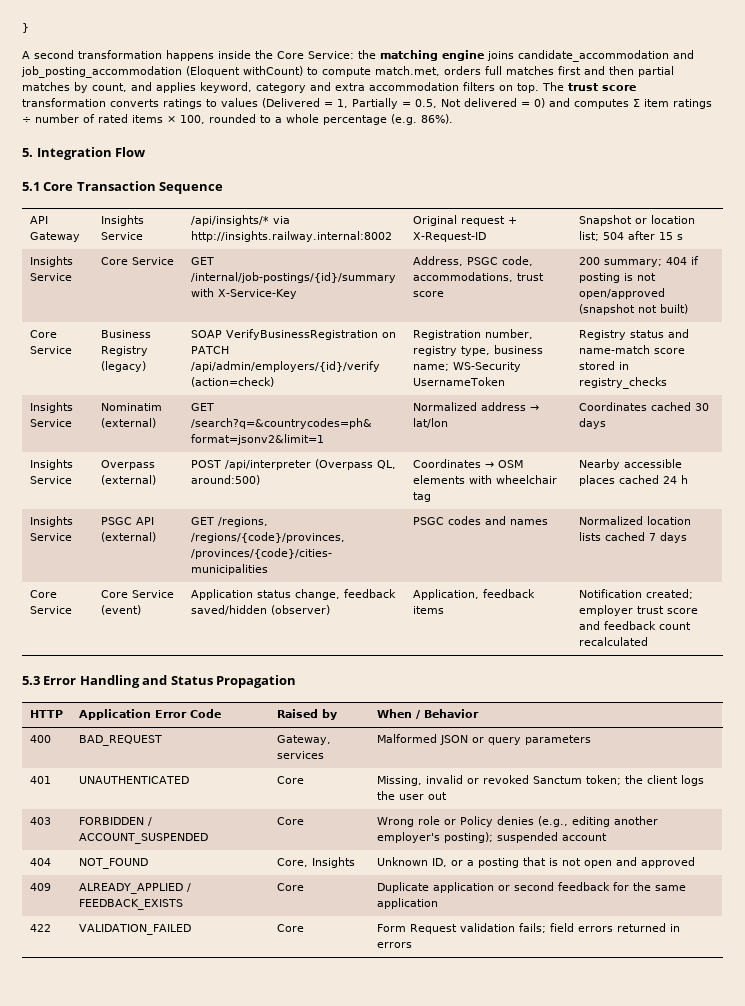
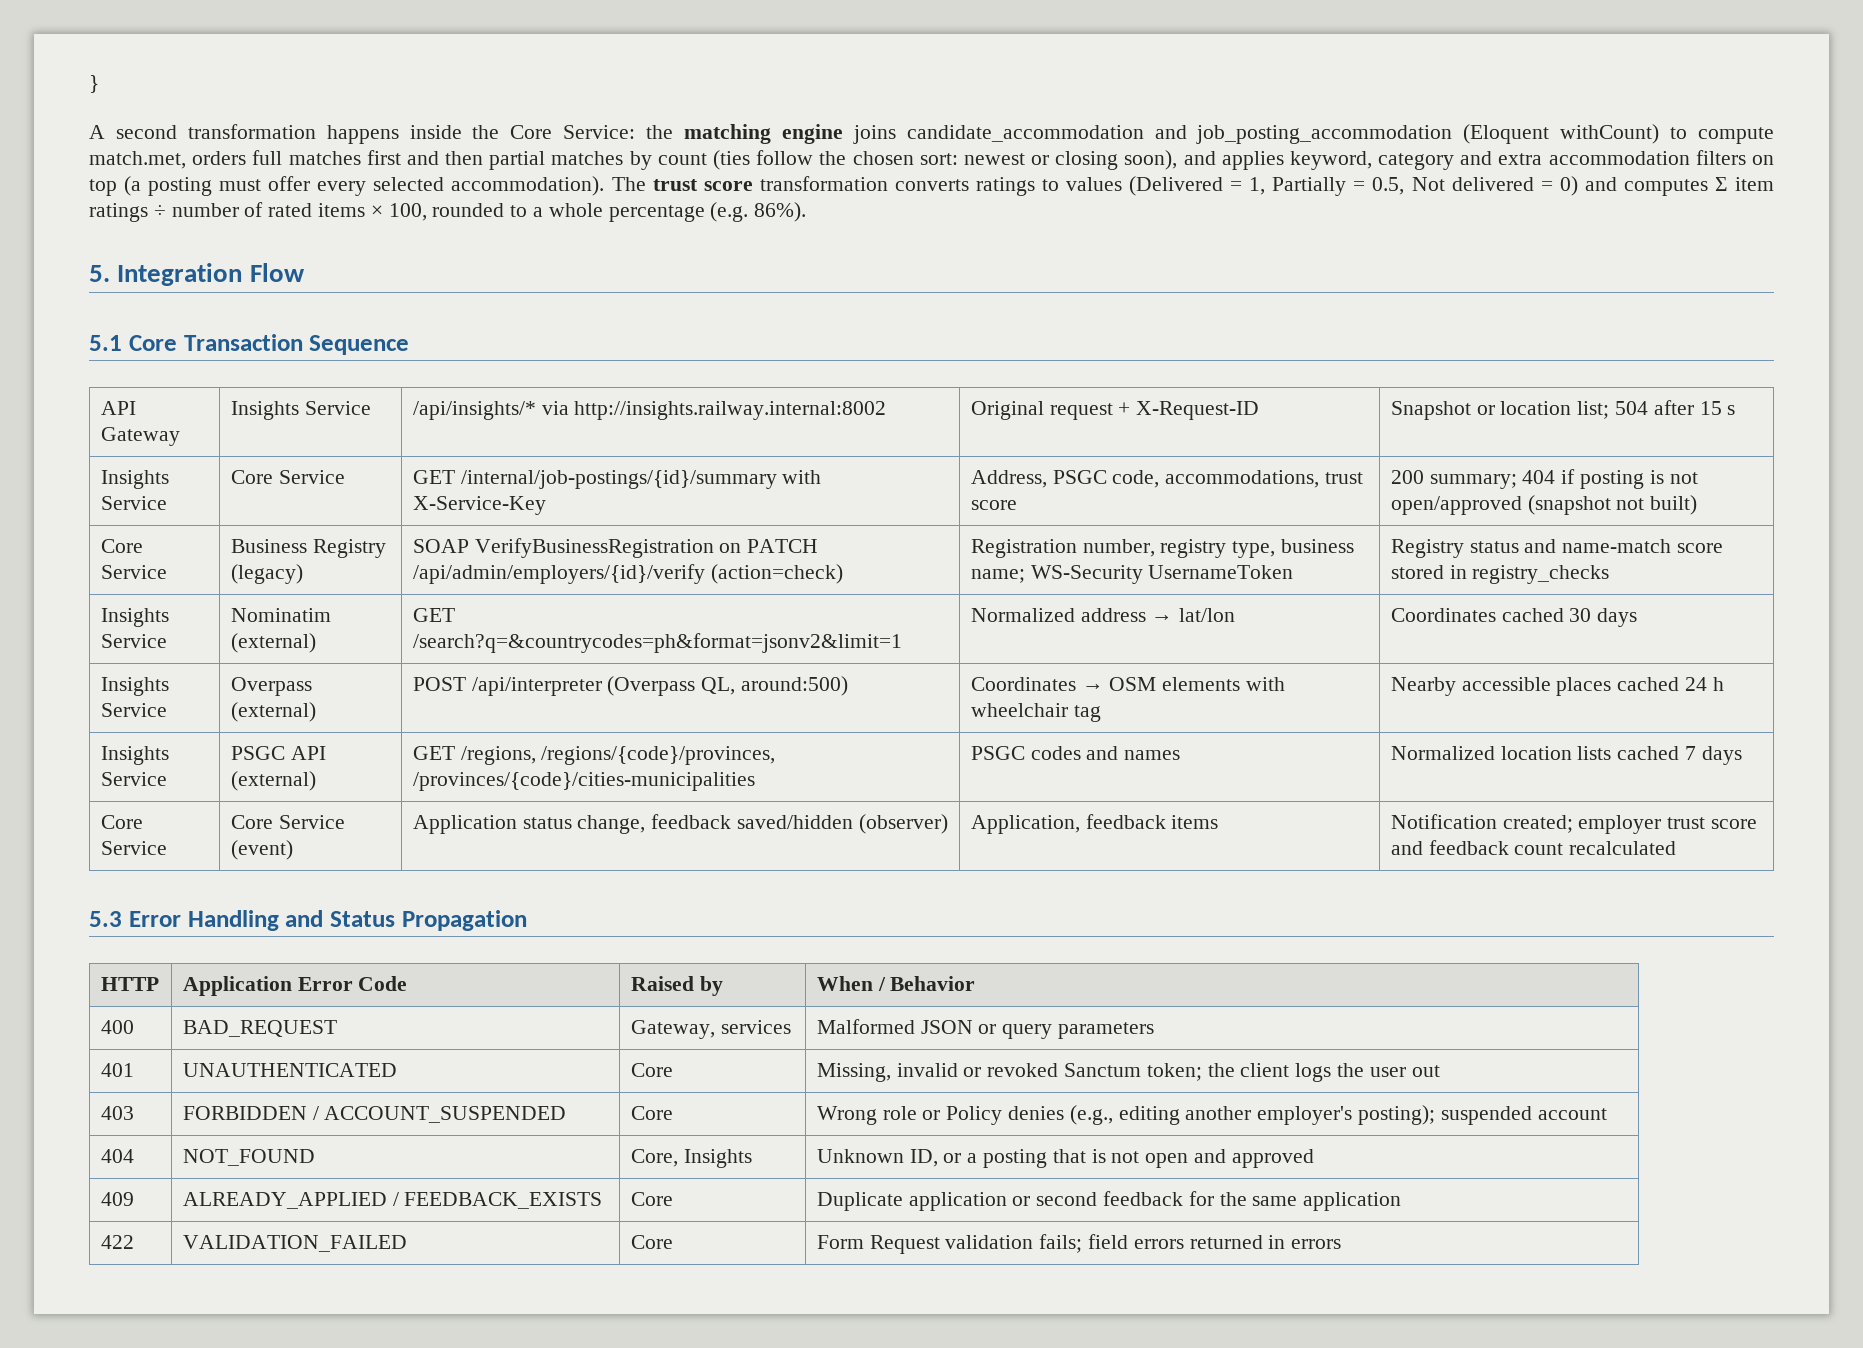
[92,83,127,92] count, -> [657,150,1178,170] count (ties follow the chosen sort: newest or closing soon),
[517,83,539,93] top. -> [89,176,605,196] top (a posting must offer every selected accommodation).

